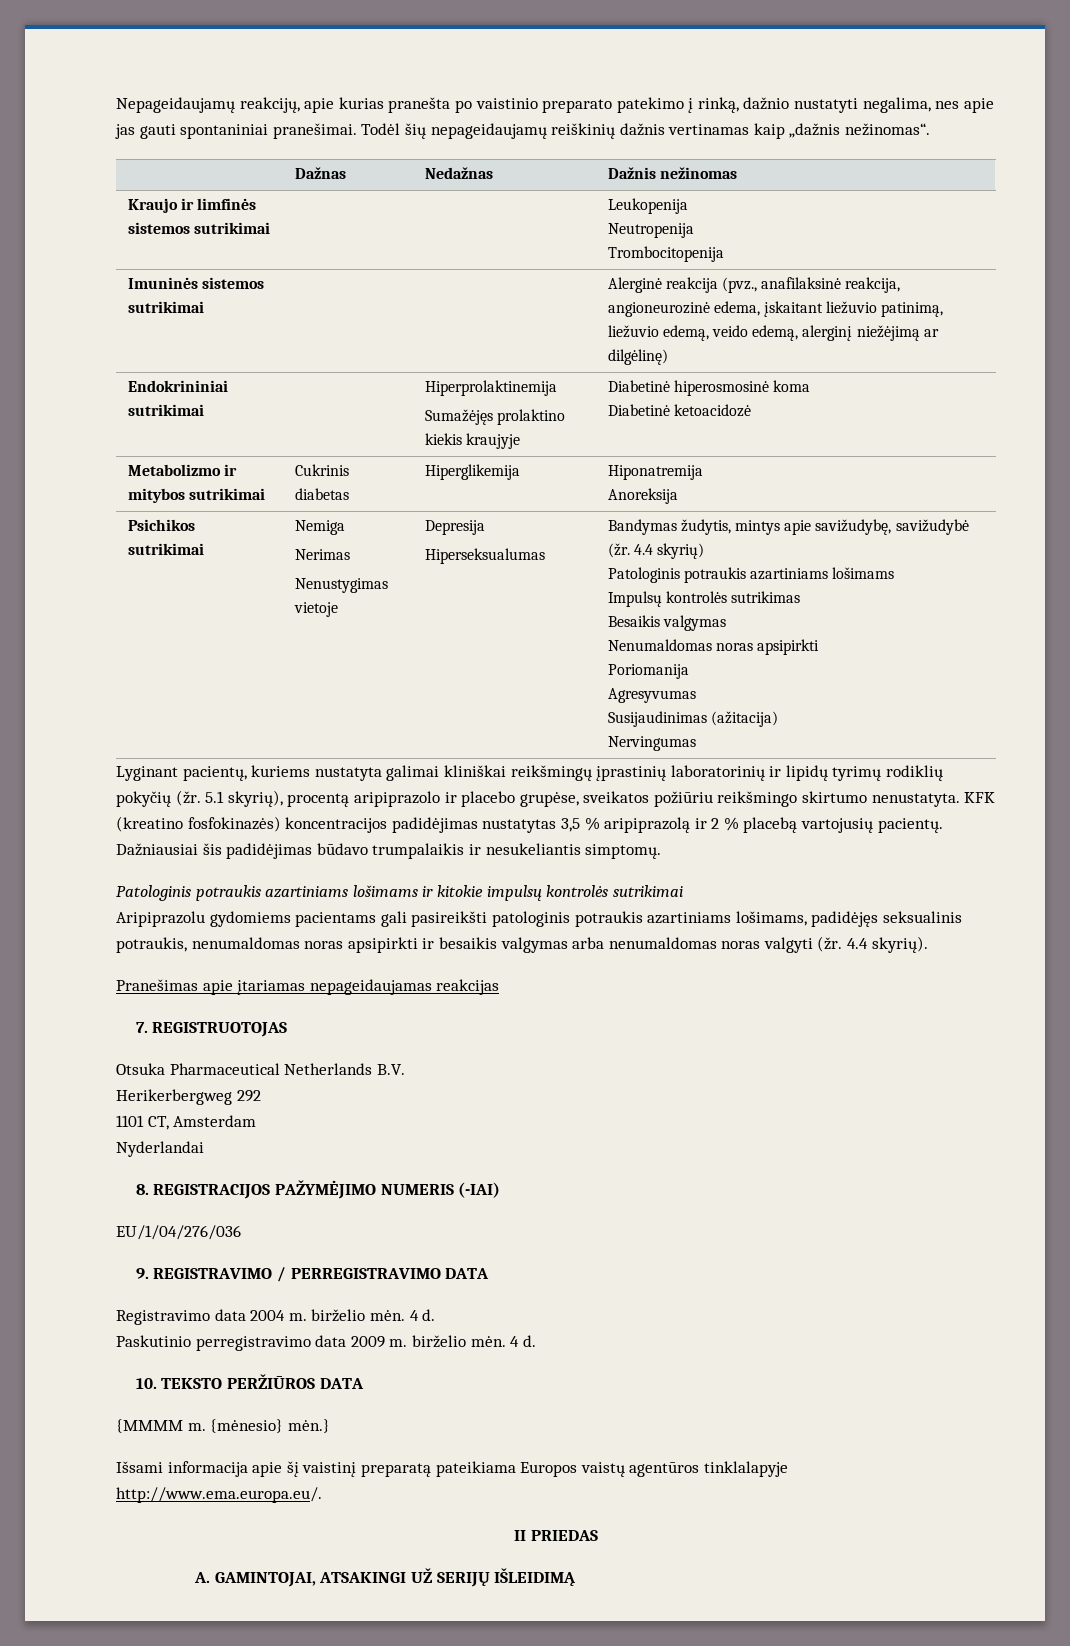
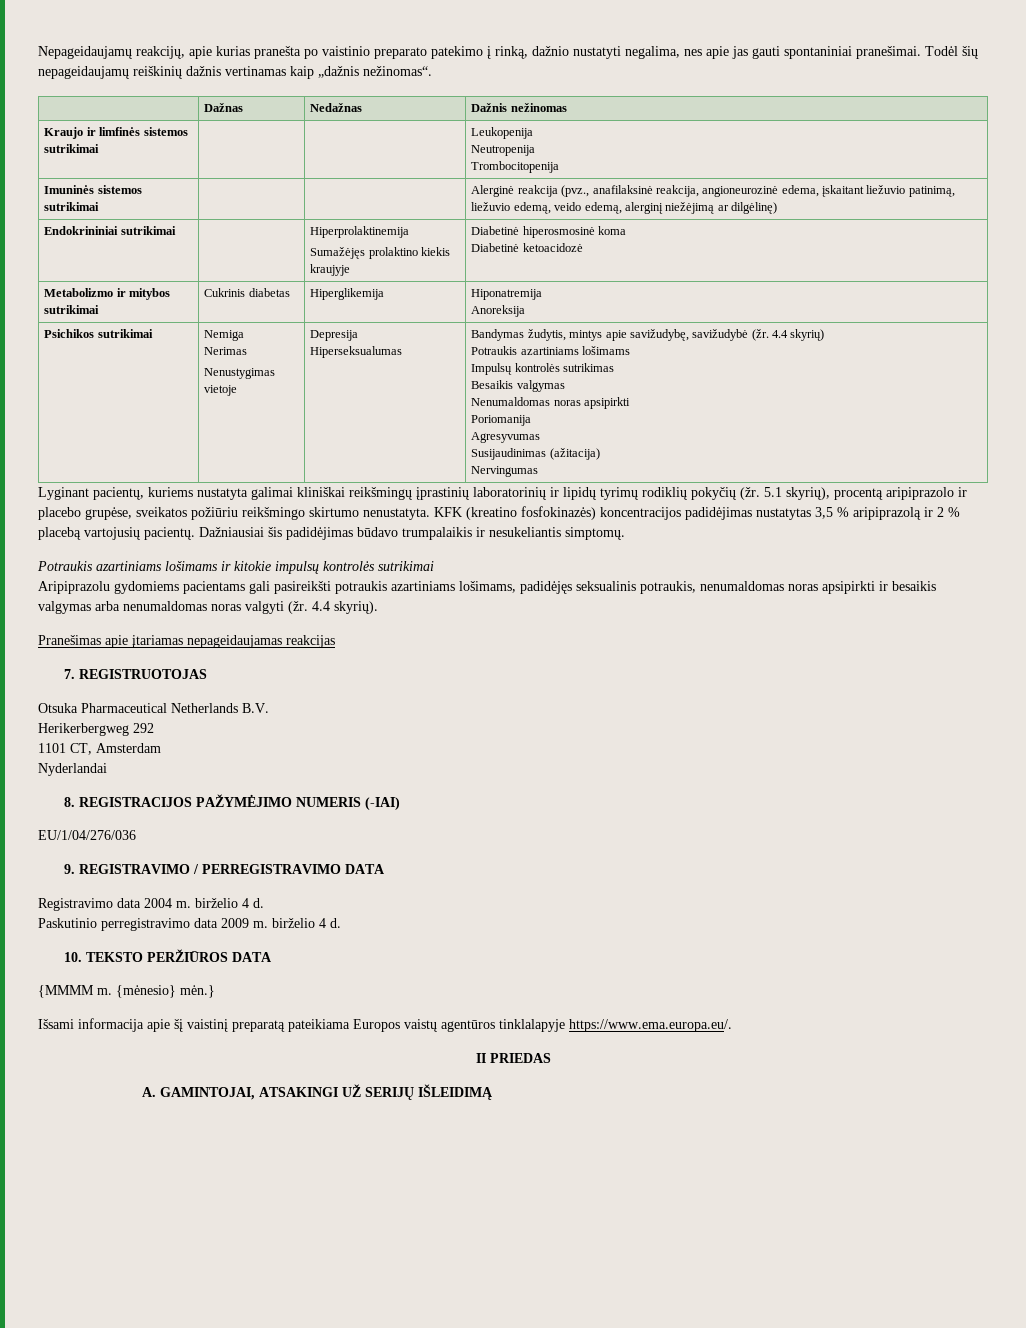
[607,567,746,583] Patologinis potraukis -> [471,346,518,355] Potraukis
[116,885,261,901] Patologinis potraukis -> [37,561,93,571] Potraukis
[491,911,570,927] patologinis -> (331, 587) none
[369,1310,405,1321] mėn. -> (238, 903) none
[470,1336,506,1347] mėn. -> (315, 923) none
[116,1487,322,1503] http://www.ema.europa.eu/. -> [569,1019,732,1032] https://www.ema.europa.eu/.

